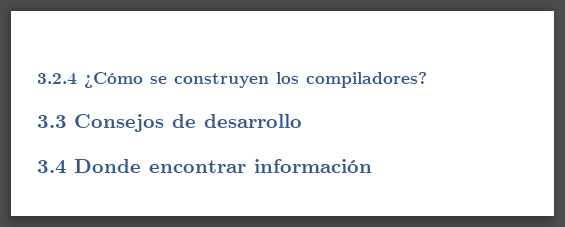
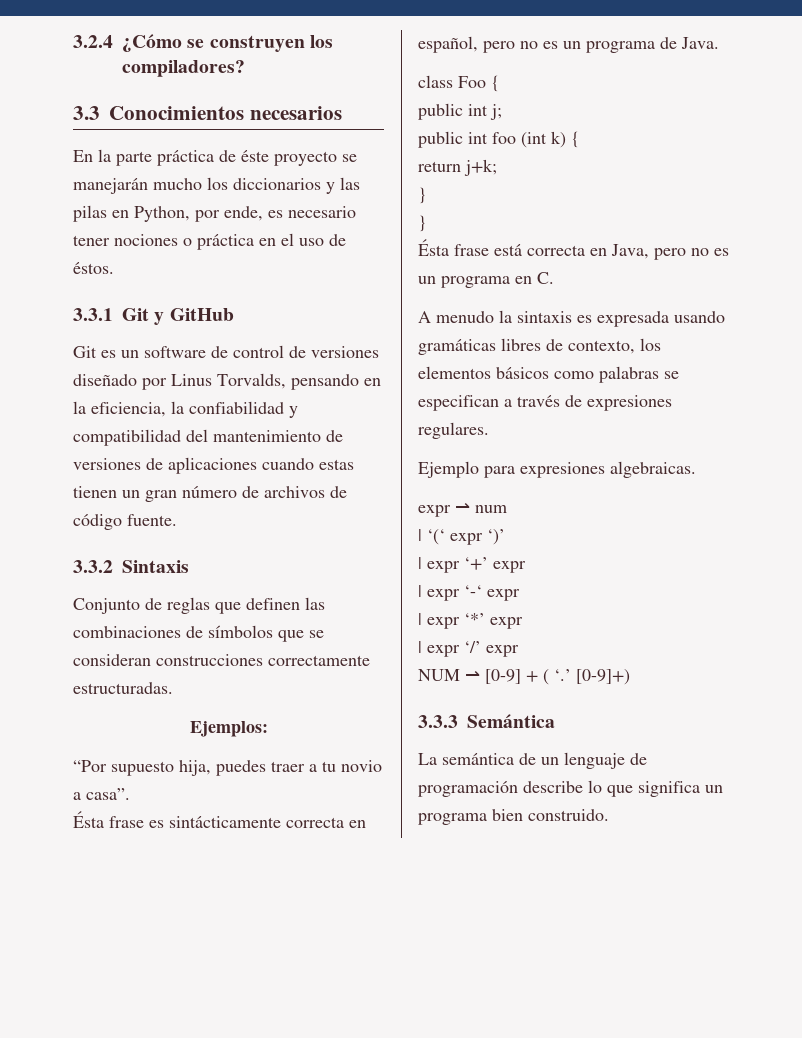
[74,114,303,132] [37,159,373,174] Consejos de desarrollo // 3.4 Donde encontrar información -> [109,106,342,120] [73,149,357,166] [73,177,360,194] [73,205,356,222] [73,233,346,250] [73,262,114,274] [73,308,234,325] [73,345,379,358] [73,373,381,390] [73,401,298,418] [73,429,343,446] [73,457,354,474] [73,486,347,502] [73,514,177,530] [73,560,189,573] [73,597,325,614] [73,625,324,642] [73,654,370,666] [73,682,173,694] [189,721,268,737] [73,760,382,776] [73,788,130,800] [73,811,366,828] [418,36,719,53] [418,75,500,92] [418,103,502,120] [418,131,580,148] [418,159,497,176] [418,187,427,204] [418,215,427,232] [418,239,729,260] [418,272,554,288] [418,310,725,327] [418,338,661,355] [418,366,679,383] [418,395,672,411] [418,422,489,439] [418,461,696,478] [418,503,507,517] [418,529,505,545] [418,557,526,573] [418,585,520,601] [418,613,523,629] [418,641,519,657] [418,669,630,685] [418,714,555,728] [418,752,647,769] [418,780,723,797] [418,809,609,825] Conocimientos necesarios // En la parte práctica de éste proyecto se manejarán mucho los diccionarios y las pilas en Python, por ende, es necesario tener nociones o práctica en el uso de éstos. // 3.3.1 Git y GitHub // Git es un software de control de versiones diseñado por Linus Torvalds, pensando en la eficiencia, la confiabilidad y compatibilidad del mantenimiento de versiones de aplicaciones cuando estas tienen un gran número de archivos de código fuente. // 3.3.2 Sintaxis // Conjunto de reglas que definen las combinaciones de símbolos que se consideran construcciones correctamente estructuradas. // Ejemplos: // “Por supuesto hija, puedes traer a tu novio a casa”. // Ésta frase es sintácticamente correcta en español, pero no es un programa de Java. // class Foo { // public int j; // public int foo (int k) { // return j+k; // } // } // Ésta frase está correcta en Java, pero no es un programa en C. // A menudo la sintaxis es expresada usando gramáticas libres de contexto, los elementos básicos como palabras se especifican a través de expresiones regulares. // Ejemplo para expresiones algebraicas. // expr ⇀ num // | ‘(‘ expr ‘)’ // | expr ‘+’ expr // | expr ‘-‘ expr // | expr ‘*’ expr // | expr ‘/’ expr // NUM ⇀ [0-9] + ( ‘.’ [0-9]+) // 3.3.3 Semántica // La semántica de un lenguaje de programación describe lo que significa un programa bien construido.

